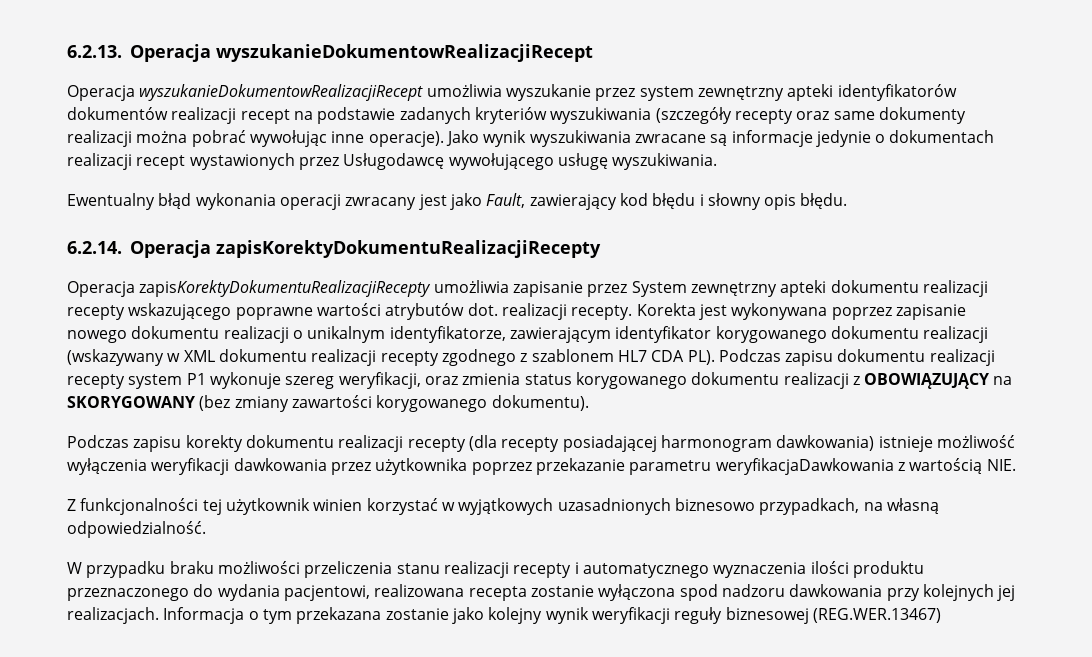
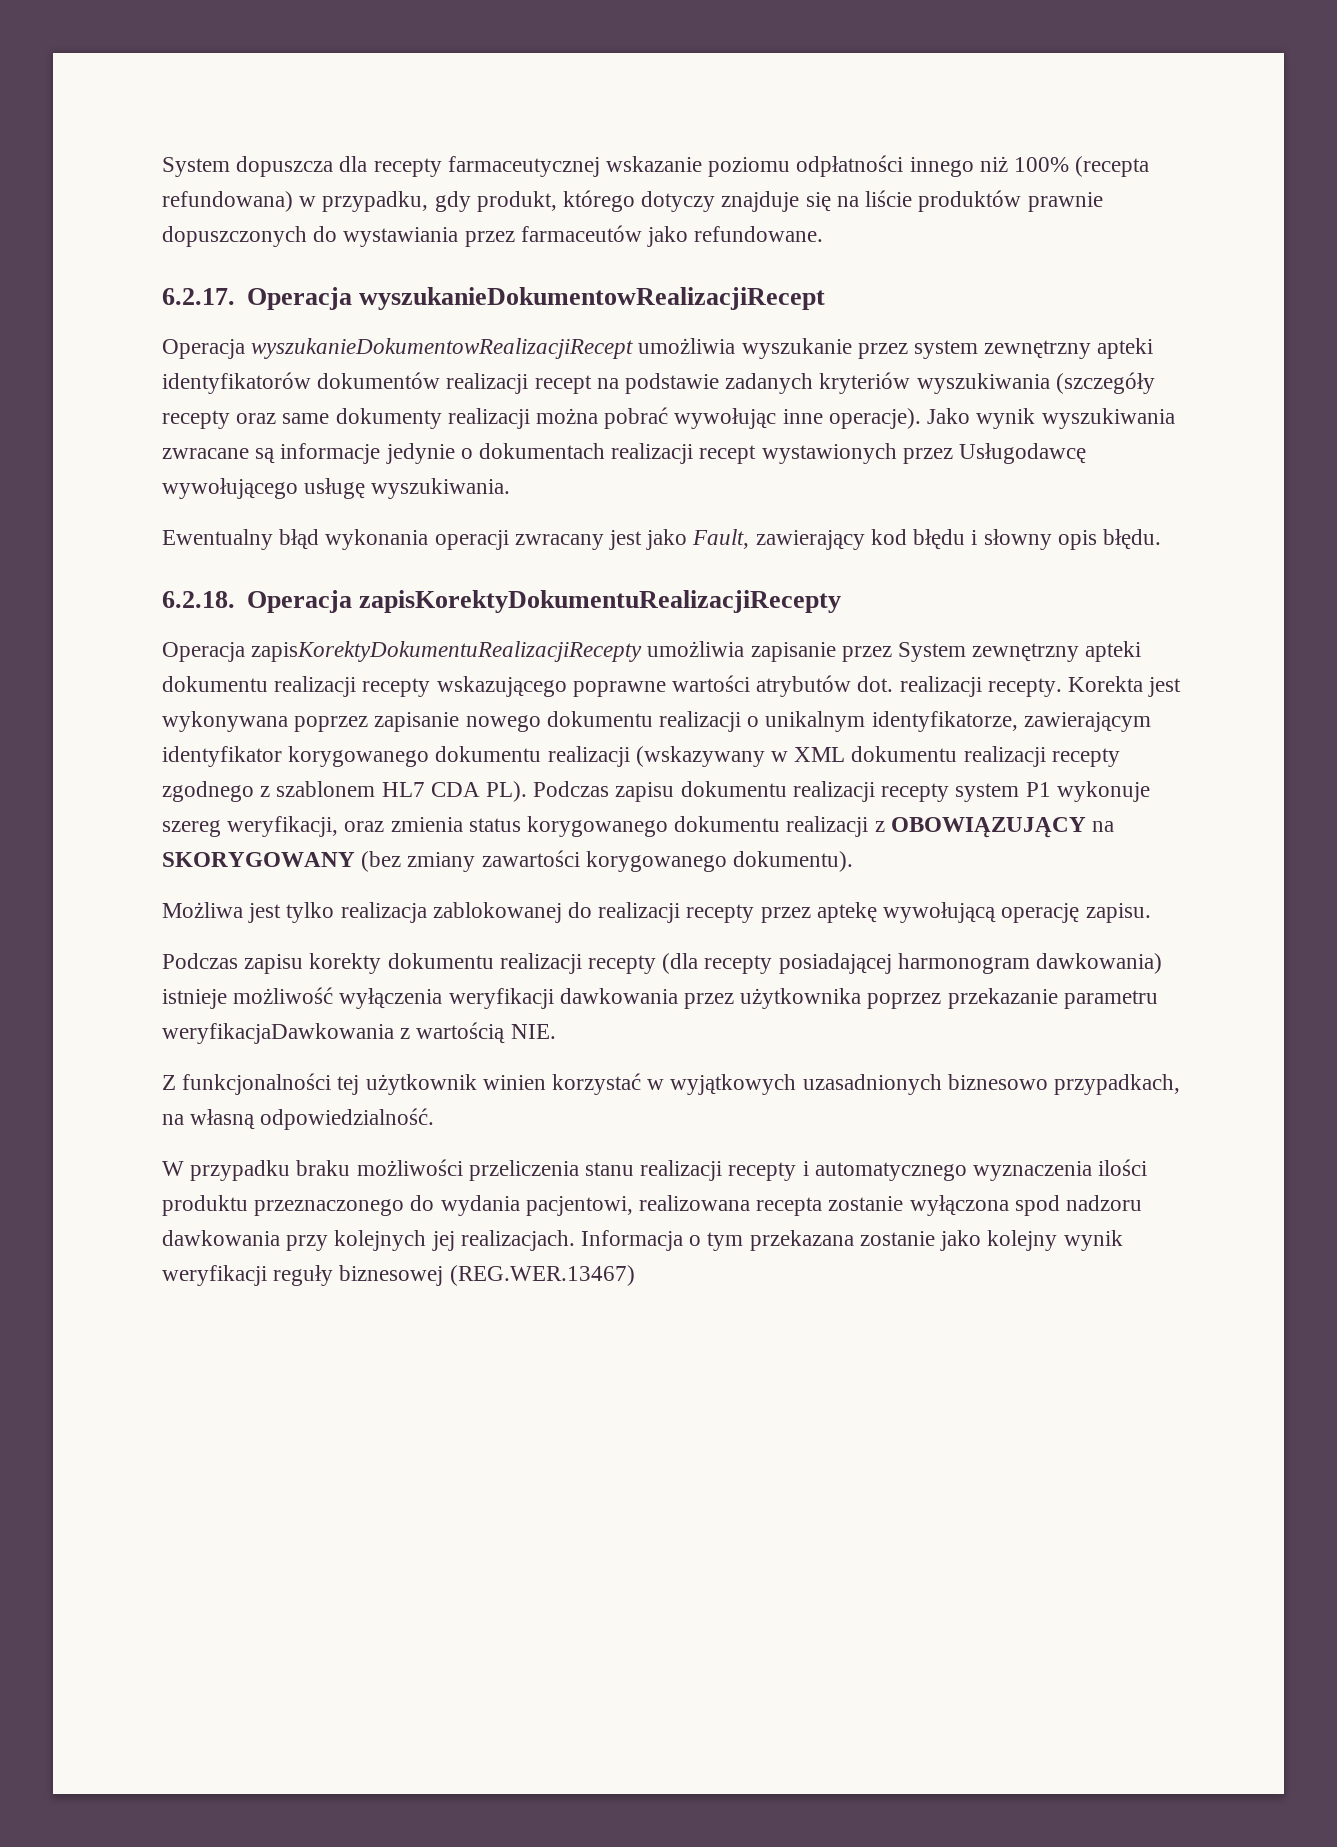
[67,45,122,58] 6.2.13. -> [162,155,1150,177] [162,190,1103,212] [162,225,824,247] [162,288,235,305] System dopuszcza dla recepty farmaceutycznej wskazanie poziomu odpłatności innego niż 100% (recepta refundowana) w przypadku, gdy produkt, którego dotyczy znajduje się na liście produktów prawnie dopuszczonych do wystawiania przez farmaceutów jako refundowane. // 6.2.17.
[67,241,122,254] 6.2.14. -> [162,591,235,608] 6.2.18.
(589, 403) none -> [162,902,1151,923] // Możliwa jest tylko realizacja zablokowanej do realizacji recepty przez aptekę wywołującą operację zapisu.

